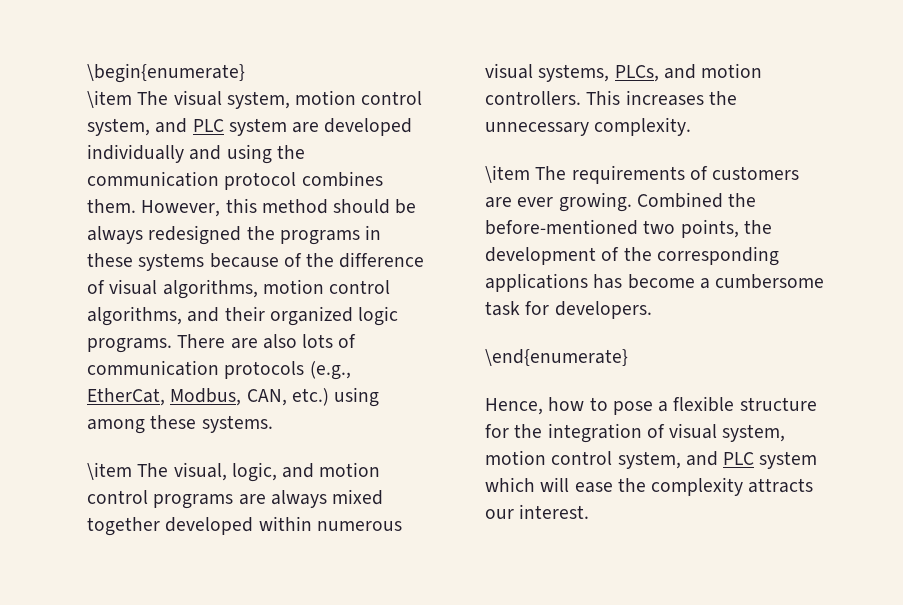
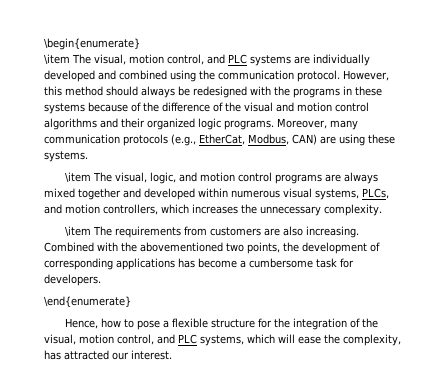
[173,90,423,109] [87,118,413,136] [87,144,305,164] [87,171,383,190] [87,198,417,217] [87,225,242,245] visual system, motion control system, and PLC system are developed individually and using the communication protocol combines them. However, this method should be always redesigned -> [94,54,370,66] [44,70,389,82] [44,86,271,98] visual, motion control, and PLC systems are individually developed and combined using the communication protocol. However, this method should always be redesigned with
[109,279,391,299] [87,306,182,326] visual algorithms, motion control algorithms, -> [225,102,369,112] [44,118,97,130] the visual and motion control algorithms
[177,334,357,349] There are also lots of -> [277,118,358,130] Moreover, many
[246,387,380,407] [87,419,145,434] CAN, etc.) using among -> [292,134,365,146] CAN) are using
(160, 526) none -> [123,188,141,198] and
[485,90,621,105] controllers. This -> [103,204,189,215] controllers, which
[689,166,708,180] of -> [183,226,207,236] from
[517,192,757,212] [485,219,638,235] ever growing. Combined the before-mentioned -> [282,226,359,238] [44,242,223,252] also increasing. Combined with the abovementioned
[623,247,652,261] the -> (380, 247) none
[669,423,786,442] [485,450,818,469] visual system, motion control system, and PLC system -> [361,318,378,328] [44,334,244,346] the visual, motion control, and PLC systems,
[651,477,814,496] complexity attracts -> [343,334,401,346] [44,350,109,360] complexity, has attracted

